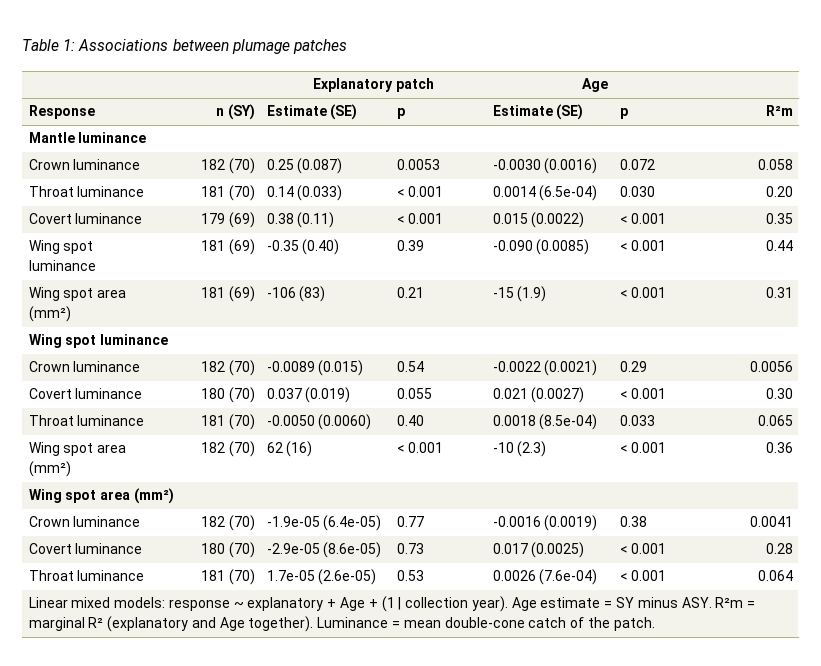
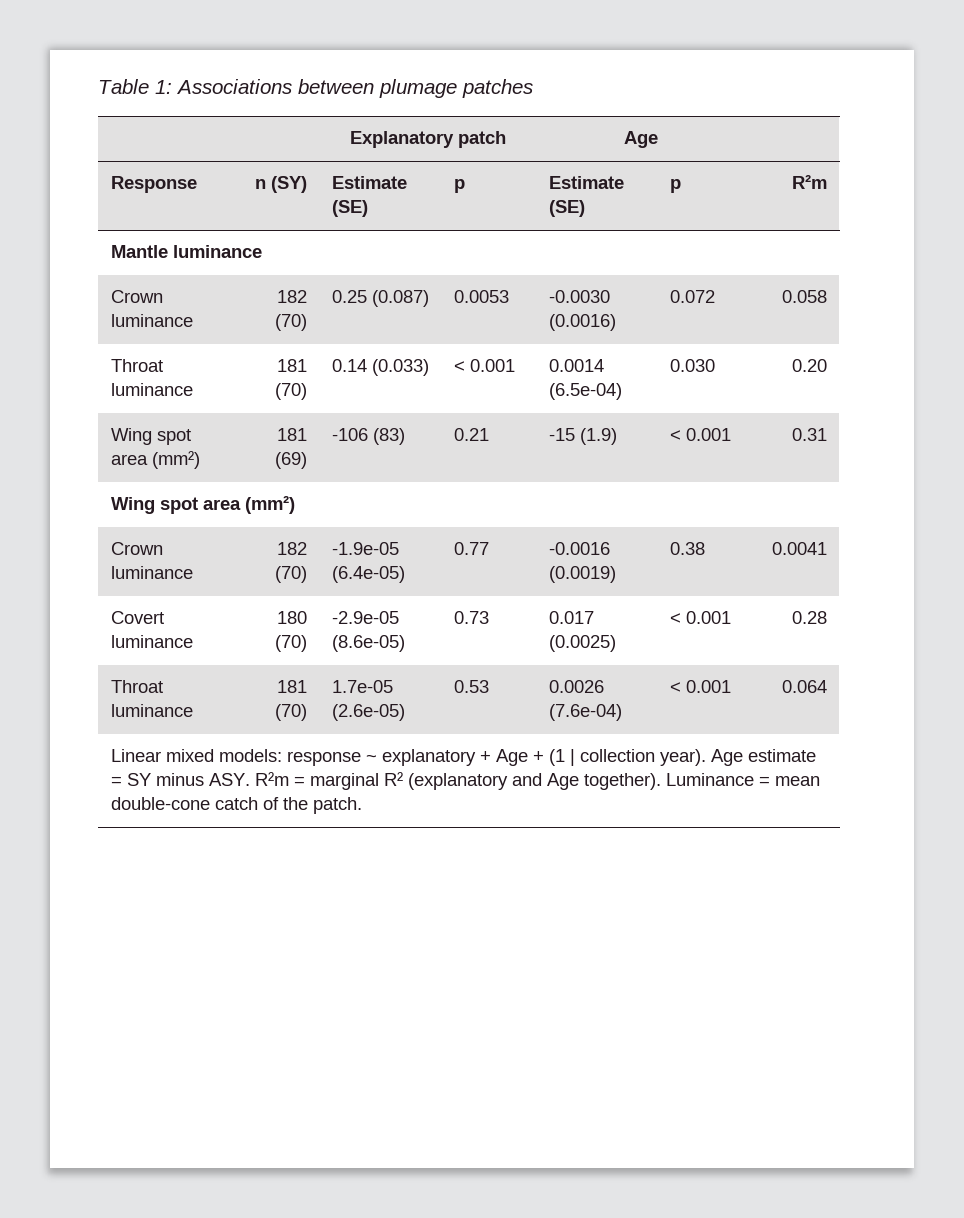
[28,213,143,224] [200,212,255,228] [266,212,335,228] [396,213,444,224] [492,212,585,228] [619,213,667,224] [765,213,793,224] [28,240,94,254] [28,260,96,271] [200,239,255,255] [266,239,340,255] [396,240,424,251] [492,239,590,255] [619,240,667,251] [765,240,793,251] // Covert luminance | 179 (69) | 0.38 (0.11) | < 0.001 | 0.015 (0.0022) | < 0.001 | 0.35 // Wing spot luminance | 181 (69) | -0.35 (0.40) | 0.39 | -0.090 (0.0085) | < 0.001 | 0.44 -> (828, 365) none
[28,334,169,348] [28,361,141,372] [200,360,255,376] [266,360,364,376] [396,361,424,372] [492,360,598,376] [619,361,647,372] [749,361,793,372] [28,388,143,399] [200,387,255,403] [266,387,351,403] [396,388,432,399] [492,387,585,403] [619,388,667,399] [765,388,793,399] [28,415,145,426] [200,414,255,430] [266,414,372,430] [396,415,424,426] [492,414,598,430] [619,415,655,426] [757,415,793,426] [28,442,127,456] [28,461,71,477] [200,441,255,457] [266,441,313,457] [396,442,444,453] [492,441,547,457] [619,442,667,453] [765,442,793,453] // Wing spot luminance // Crown luminance | 182 (70) | -0.0089 (0.015) | 0.54 | -0.0022 (0.0021) | 0.29 | 0.0056 // Covert luminance | 180 (70) | 0.037 (0.019) | 0.055 | 0.021 (0.0027) | < 0.001 | 0.30 // Throat luminance | 181 (70) | -0.0050 (0.0060) | 0.40 | 0.0018 (8.5e-04) | 0.033 | 0.065 // Wing spot area (mm²) | 182 (70) | 62 (16) | < 0.001 | -10 (2.3) | < 0.001 | 0.36 -> (828, 434) none

